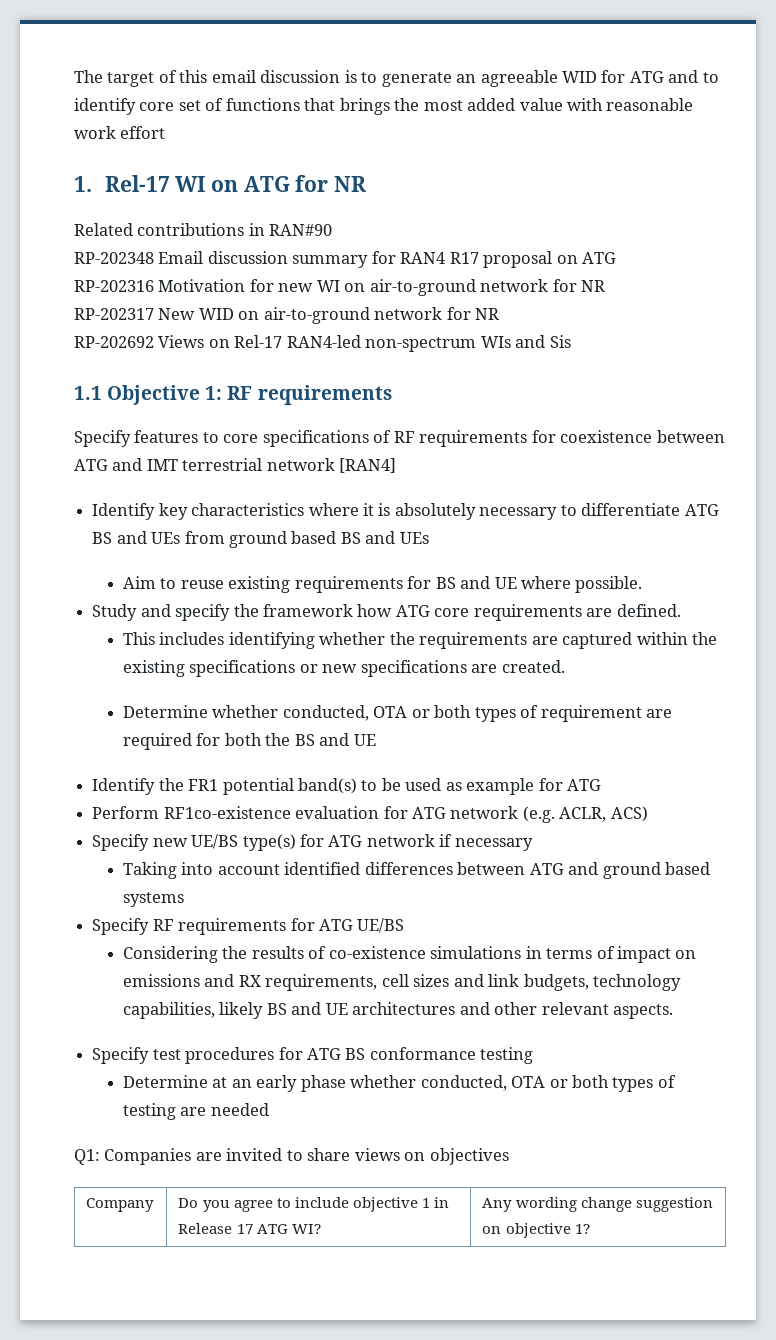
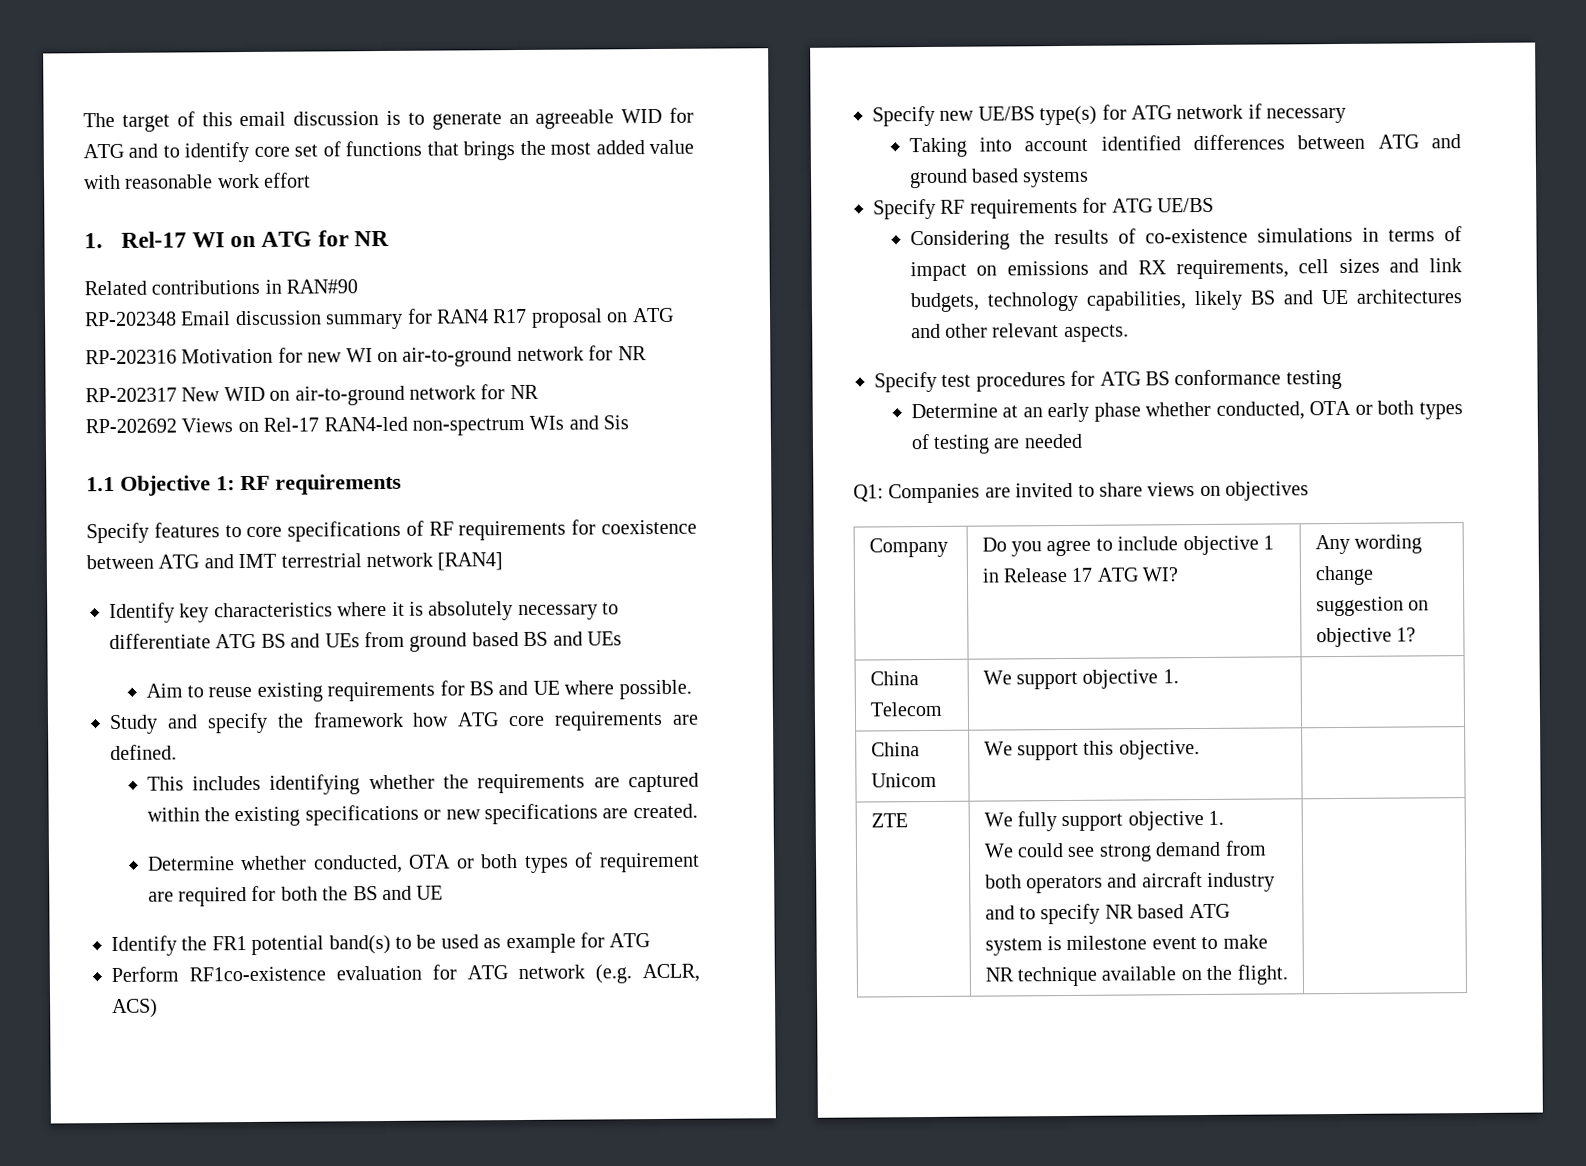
(590, 1229) none -> [869,671,919,686] [869,701,942,717] [982,669,1179,690] [870,742,920,757] [870,772,937,788] [983,740,1200,761] [870,813,908,828] [983,810,1225,832] [983,840,1267,862] [984,872,1276,894] [984,903,1230,925] [984,934,1268,956] [984,964,1288,987] // China Telecom | We support objective 1. | // China Unicom | We support this objective. | // ZTE | We fully support objective 1. // We could see strong demand from both operators and aircraft industry and to specify NR based ATG system is milestone event to make NR technique available on the flight. |

